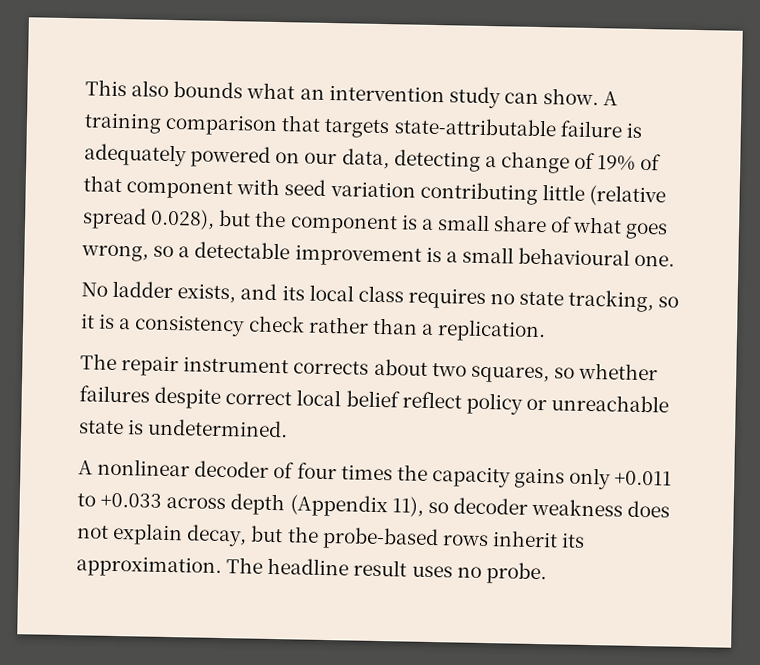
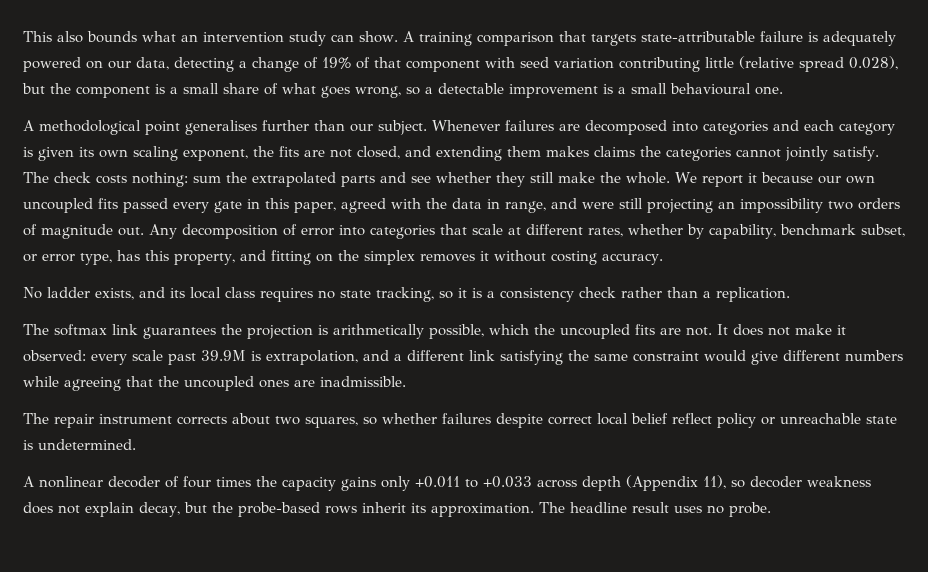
(676, 260) none -> [23,120,895,135] [23,146,879,161] [23,172,875,187] [23,198,900,213] [23,224,905,239] [23,250,663,265] // A methodological point generalises further than our subject. Whenever failures are decomposed into categories and each category is given its own scaling exponent, the fits are not closed, and extending them makes claims the categories cannot jointly satisfy. The check costs nothing: sum the extrapolated parts and see whether they still make the whole. We report it because our own uncoupled fits passed every gate in this paper, agreed with the data in range, and were still projecting an impossibility two orders of magnitude out. Any decomposition of error into categories that scale at different rates, whether by capability, benchmark subset, or error type, has this property, and fitting on the simplex removes it without costing accuracy.
(547, 331) none -> [23,324,846,339] [23,350,903,365] [23,376,406,391] // The softmax link guarantees the projection is arithmetically possible, which the uncoupled fits are not. It does not make it observed: every scale past 39.9M is extrapolation, and a different link satisfying the same constraint would give different numbers while agreeing that the uncoupled ones are inadmissible.

